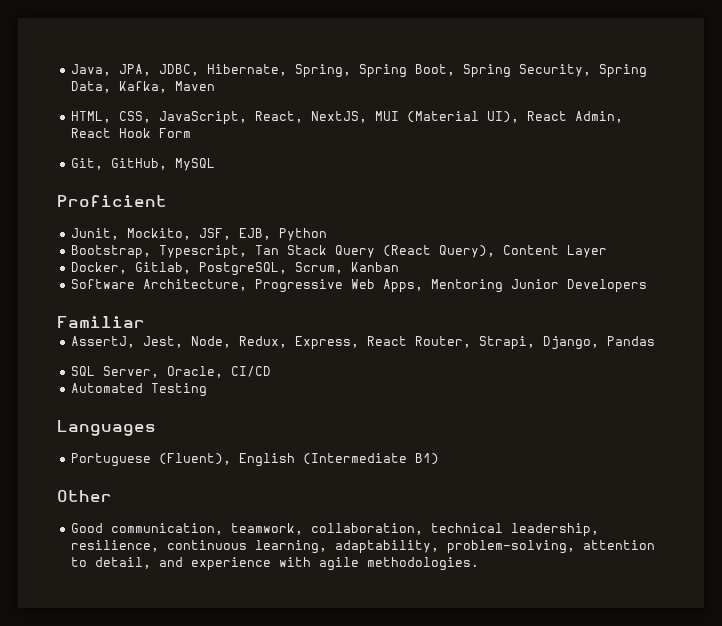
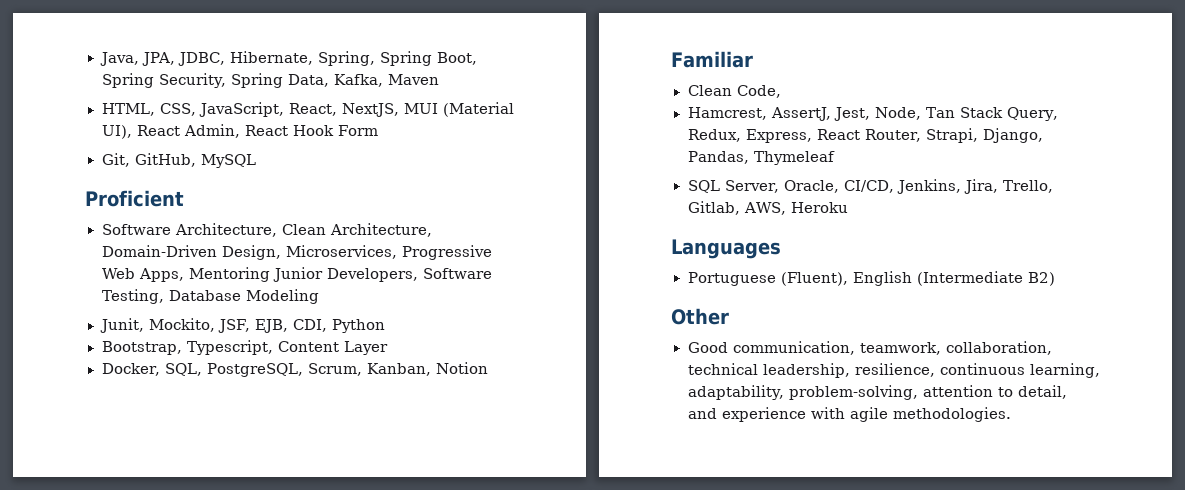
[70,228,327,241] [70,245,607,259] [70,262,399,276] [70,279,247,291] Junit, Mockito, JSF, EJB, Python // Bootstrap, Typescript, Tan Stack Query (React Query), Content Layer // Docker, Gitlab, PostgreSQL, Scrum, Kanban // Software Architecture, -> [101,223,432,237] [101,245,397,260] Software Architecture, Clean Architecture, Domain-Driven Design, Microservices,
[566,279,647,293] [57,316,145,328] [70,336,231,348] Developers // Familiar // AssertJ, Jest, Node, -> [327,268,493,282] [101,289,320,304] [99,318,386,333] [101,340,388,355] [101,362,489,377] [671,51,753,68] [687,85,781,98] [687,107,1059,121] Developers, Software Testing, Database Modeling // Junit, Mockito, JSF, EJB, CDI, Python // Bootstrap, Typescript, Content Layer // Docker, SQL, PostgreSQL, Scrum, Kanban, Notion // Familiar // Clean Code, // Hamcrest, AssertJ, Jest, Node, Tan Stack Query,
[606,336,655,346] Pandas -> [687,151,835,165] Pandas, Thymeleaf
[230,366,271,377] [70,383,207,397] CI/CD // Automated Testing -> [844,179,1054,194] [687,201,848,215] CI/CD, Jenkins, Jira, Trello, Gitlab, AWS, Heroku
[414,453,439,465] B1) -> [1027,272,1055,286] B2)

